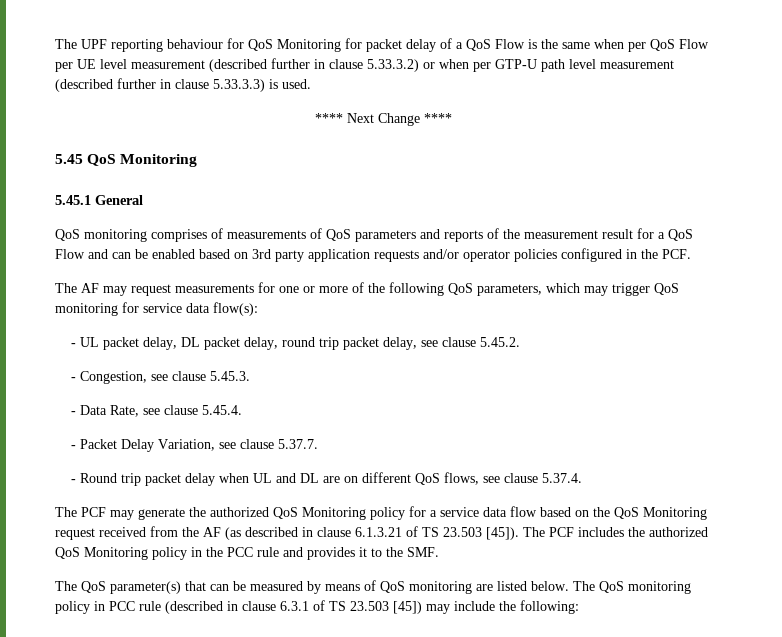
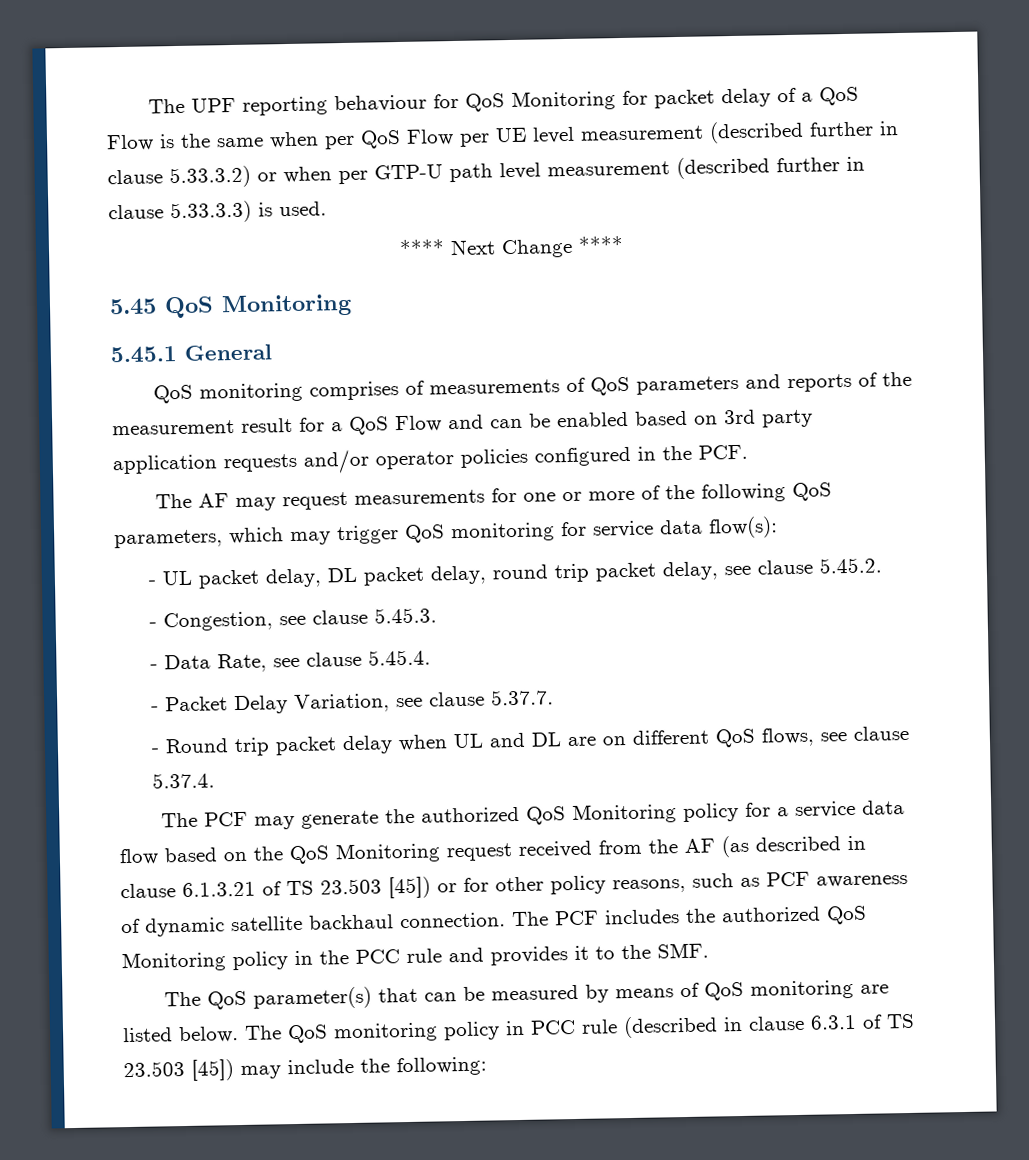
[486,527,519,540] [45]). -> [388,871,908,899] [121,912,506,937] [45]) or for other policy reasons, such as PCF awareness of dynamic satellite backhaul connection.

